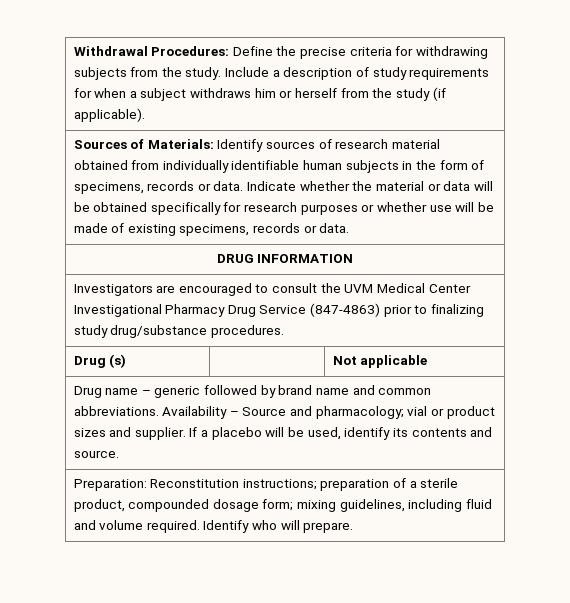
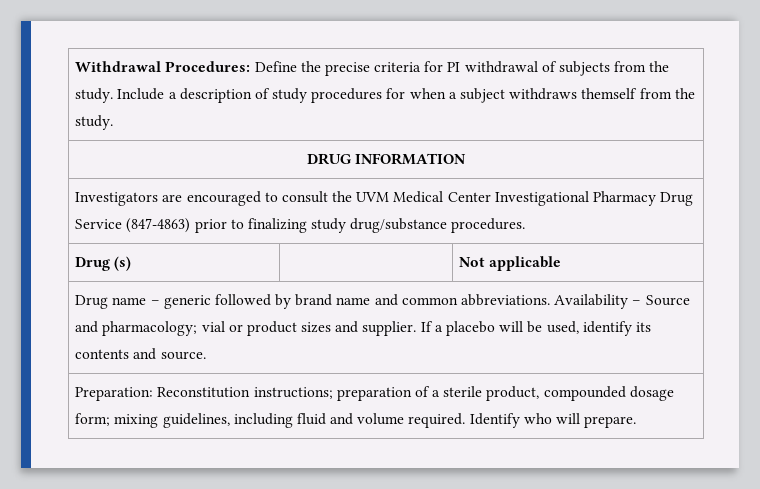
[416,46,489,59] withdrawing -> [447,61,557,73] PI withdrawal of
[409,68,490,80] requirements -> [311,88,383,103] procedures
[254,87,446,101] [73,108,145,122] [73,139,441,152] [73,160,485,173] [73,181,493,194] [73,202,494,215] [73,223,350,236] him or herself from the study (if applicable). // Sources of Materials: Identify sources of research material obtained from individually identifiable human subjects in the form of specimens, records or data. Indicate whether the material or data will be obtained specifically for research purposes or whether use will be made of existing specimens, records or data. -> [581,88,695,99] [75,115,114,130] themself from the study.

